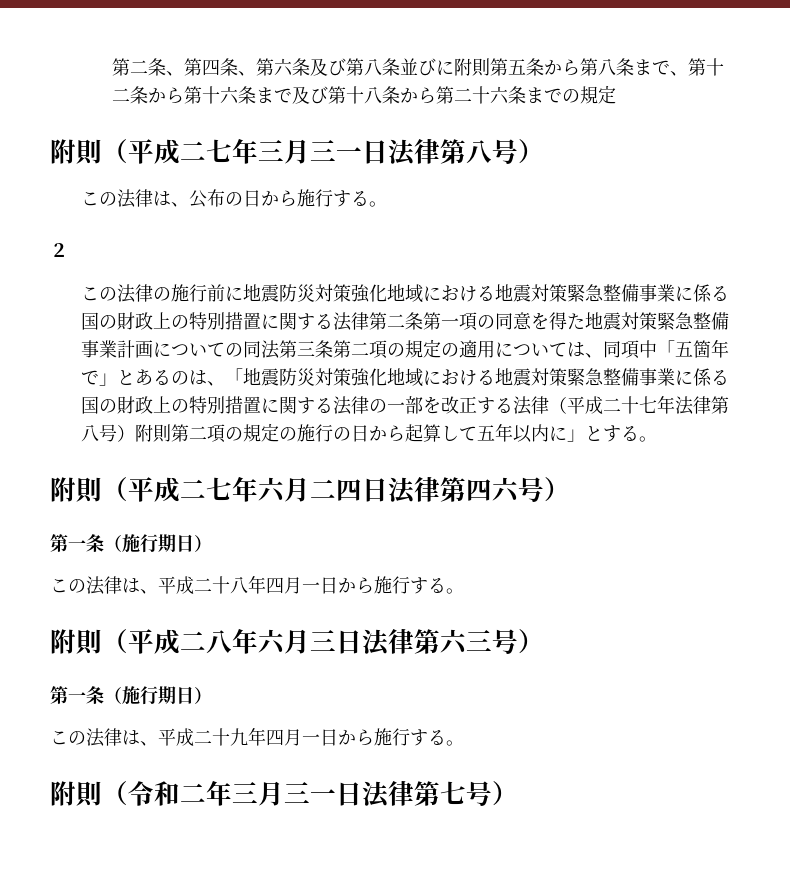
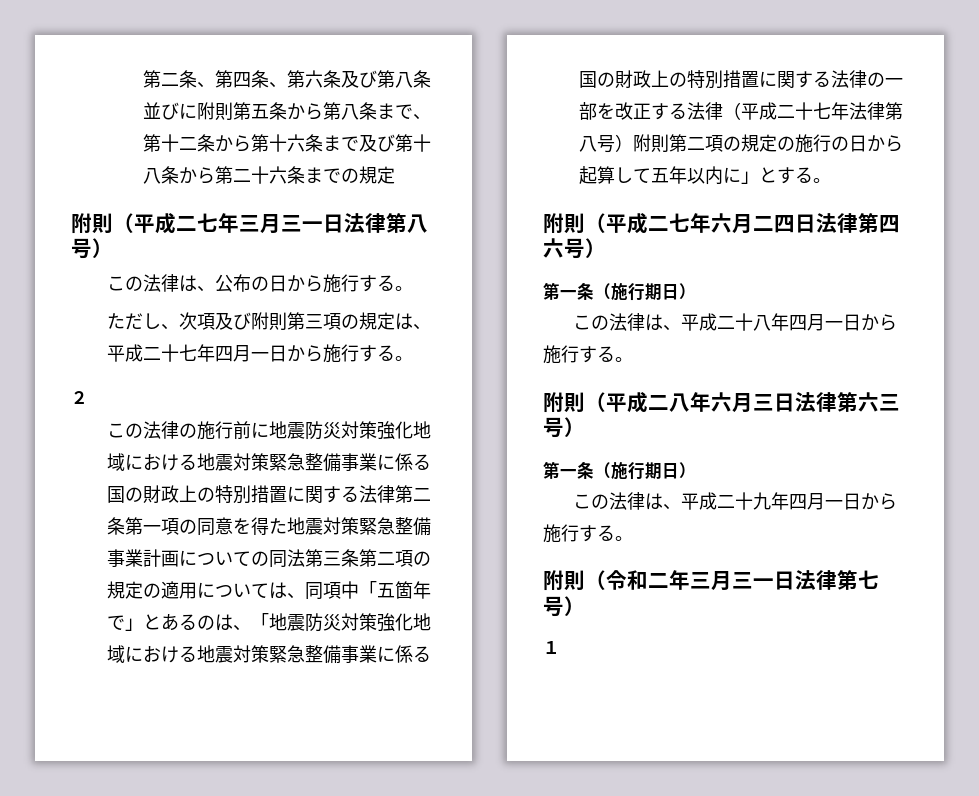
(388, 204) none -> [106,312,431,331] [106,344,413,363] // ただし、次項及び附則第三項の規定は、平成二十七年四月一日から施行する。
(518, 793) none -> [543,641,560,654] // １

